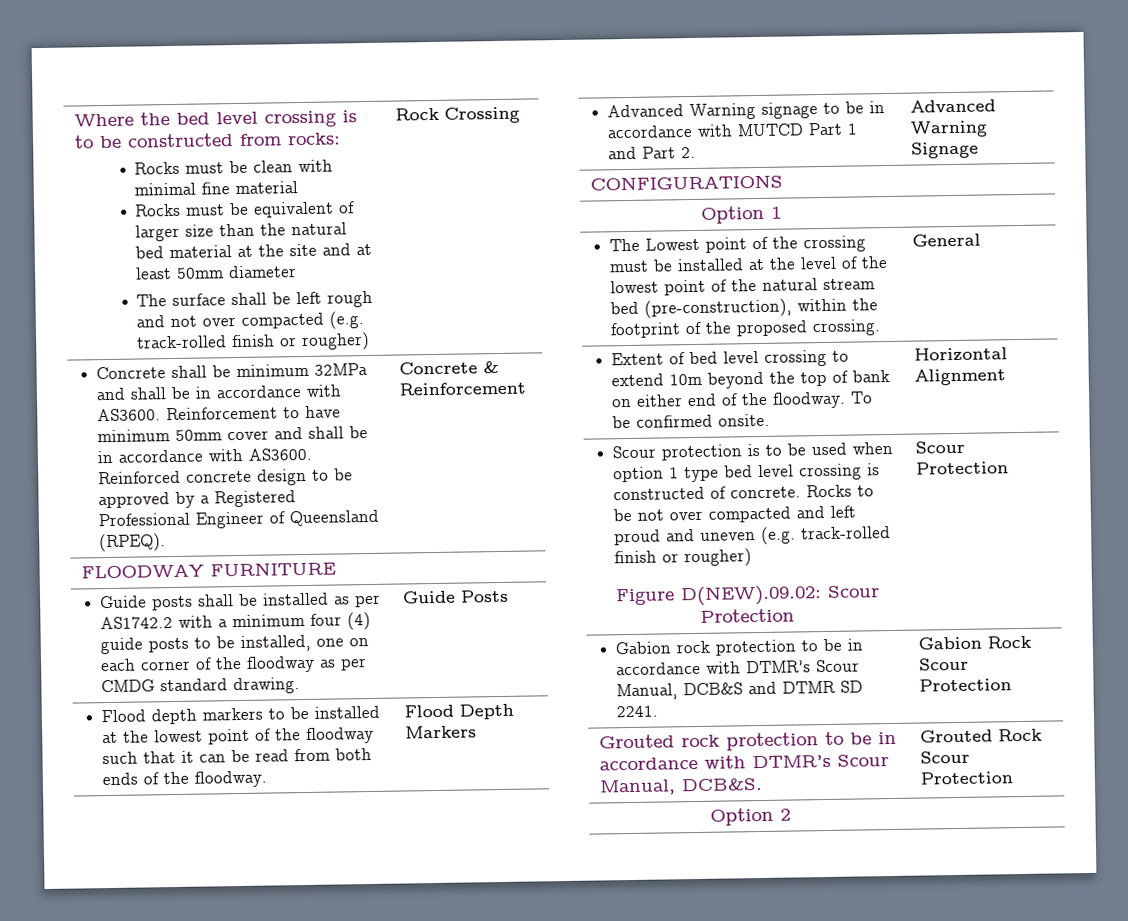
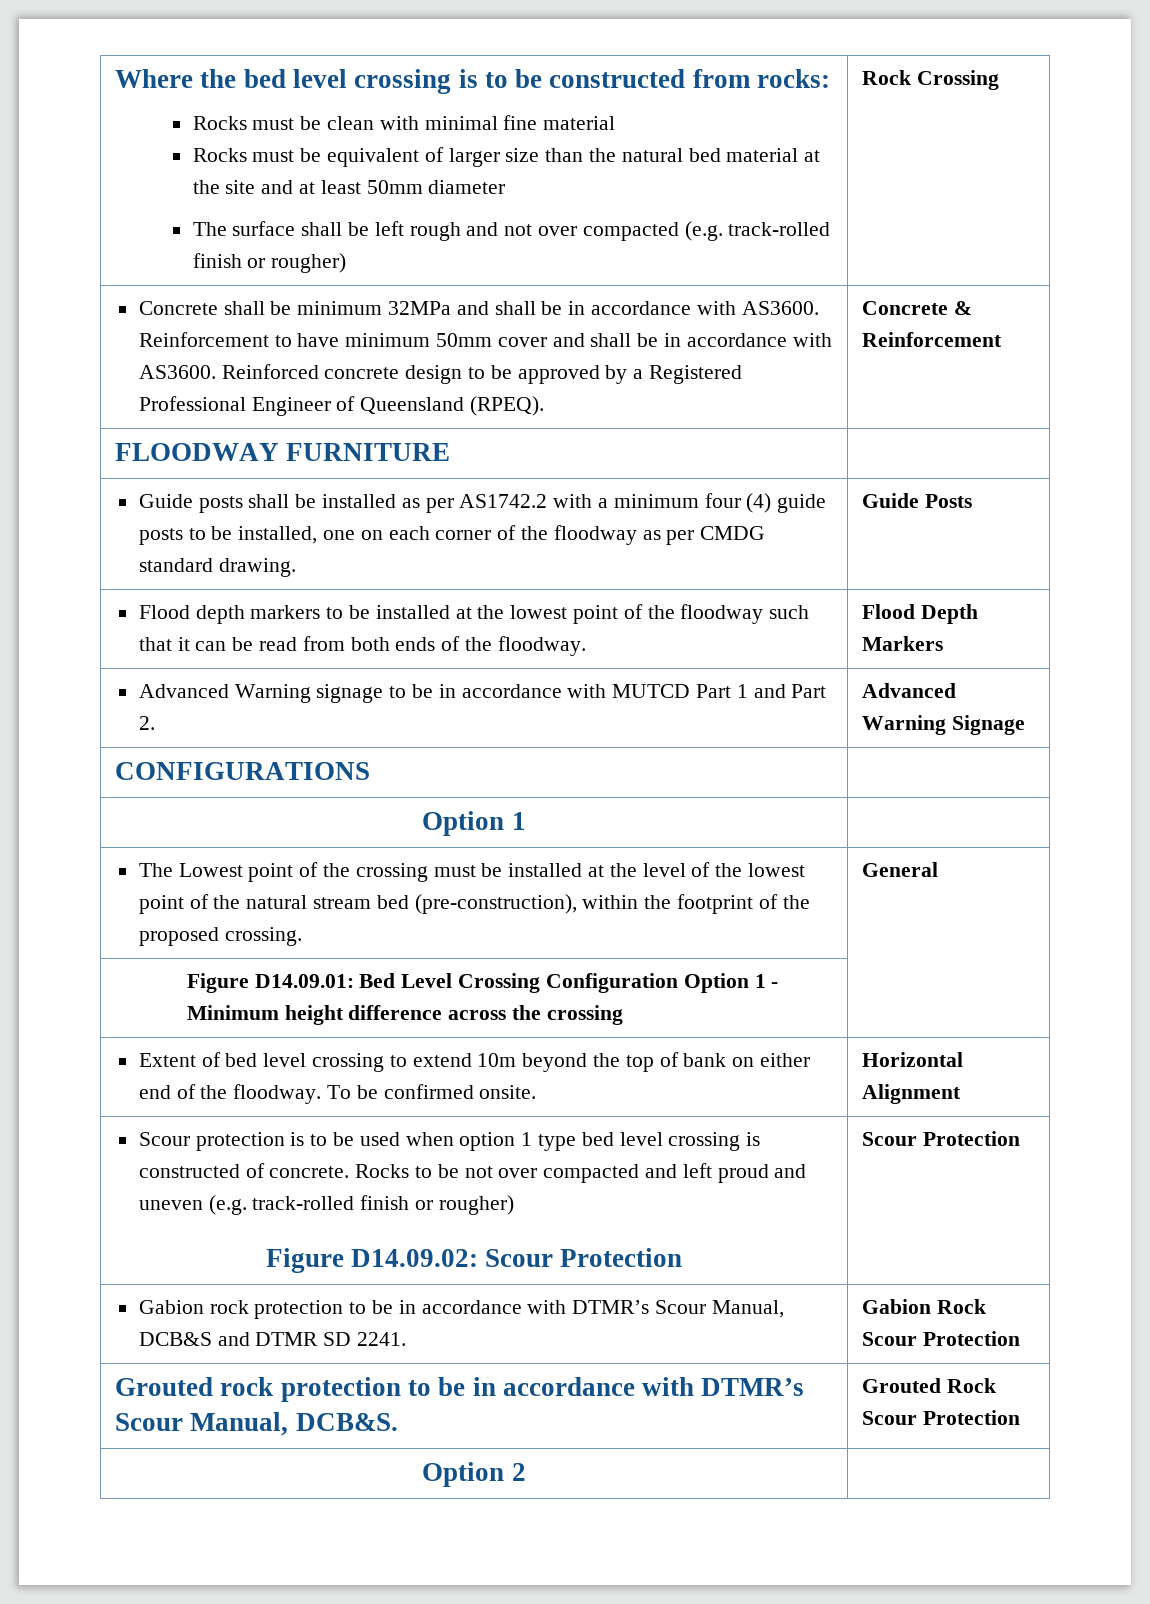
(981, 240) none -> [186,973,779,993] [186,1005,623,1025] // Figure D14.09.01: Bed Level Crossing Configuration Option 1 - Minimum height difference across the crossing |
[679,585,822,607] D(NEW).09.02: -> [350,1249,478,1267] D14.09.02:

